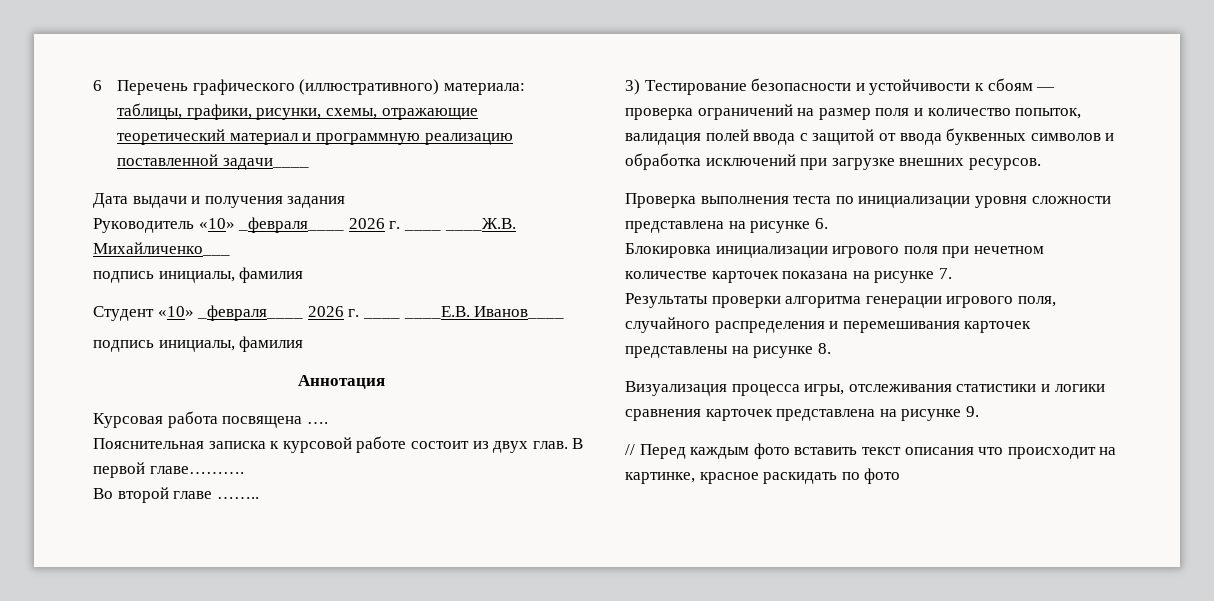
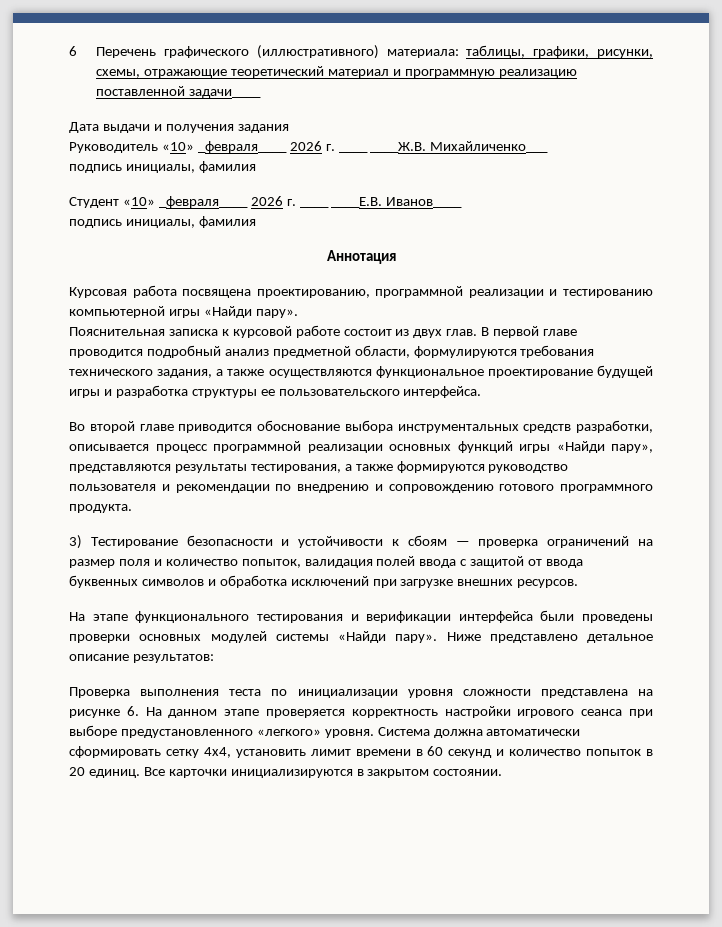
[306,422,328,424] …. -> [256,286,653,298] [69,306,298,318] проектированию, программной реализации и тестированию компьютерной игры «Найди пару».
[149,466,244,474] [93,487,259,503] главе………. // Во второй главе …….. -> [543,329,578,336] [69,345,595,358] [69,365,653,378] [69,385,482,398] [69,420,653,433] [69,441,653,453] [69,461,569,473] [69,484,653,493] [69,504,132,513] главе проводится подробный анализ предметной области, формулируются требования технического задания, а также осуществляются функциональное проектирование будущей игры и разработка структуры ее пользовательского интерфейса. // Во второй главе приводится обоснование выбора инструментальных средств разработки, описывается процесс программной реализации основных функций игры «Найди пару», представляются результаты тестирования, а также формируются руководство пользователя и рекомендации по внедрению и сопровождению готового программного продукта.
(1041, 164) none -> [69,610,653,623] [69,631,653,643] [69,654,214,663] // На этапе функционального тестирования и верификации интерфейса были проведены проверки основных модулей системы «Найди пару». Ниже представлено детальное описание результатов:
[625,243,1044,258] [625,268,952,283] [625,293,1056,308] [625,317,1032,333] [625,343,831,358] [625,381,1105,396] [625,406,979,421] [625,443,1117,459] [625,468,901,484] // Блокировка инициализации игрового поля при нечетном количестве карточек показана на рисунке 7. // Результаты проверки алгоритма генерации игрового поля, случайного распределения и перемешивания карточек представлены на рисунке 8. // Визуализация процесса игры, отслеживания статистики и логики сравнения карточек представлена на рисунке 9. // // Перед каждым фото вставить текст описания что происходит на картинке, красное раскидать по фото -> [145,706,653,718] [69,725,581,738] [69,746,653,758] [69,767,503,778] На данном этапе проверяется корректность настройки игрового сеанса при выборе предустановленного «легкого» уровня. Система должна автоматически сформировать сетку 4x4, установить лимит времени в 60 секунд и количество попыток в 20 единиц. Все карточки инициализируются в закрытом состоянии.

